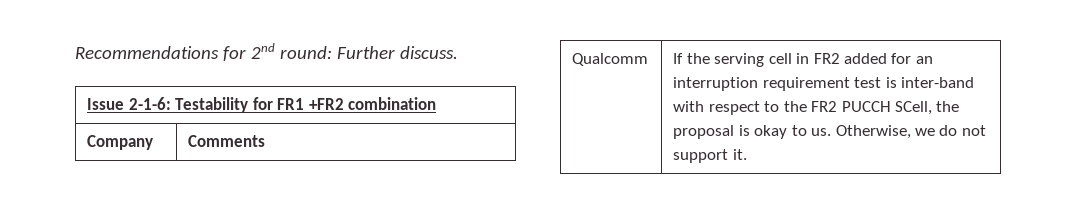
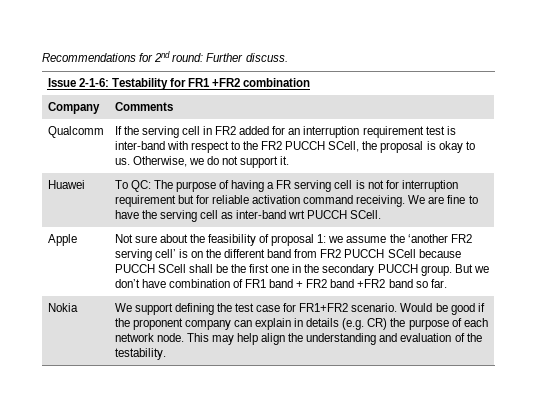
(747, 154) none -> [47,180,85,189] [114,180,458,192] [114,195,478,207] [114,210,382,222] [47,234,77,246] [114,234,472,246] [114,249,461,261] [114,264,489,276] [114,279,447,288] [47,303,78,312] [114,303,485,315] [114,318,488,330] [114,333,482,345] [114,348,166,360] // Huawei | To QC: The purpose of having a FR serving cell is not for interruption requirement but for reliable activation command receiving. We are fine to have the serving cell as inter-band wrt PUCCH SCell. // Apple | Not sure about the feasibility of proposal 1: we assume the ‘another FR2 serving cell’ is on the different band from FR2 PUCCH SCell because PUCCH SCell shall be the first one in the secondary PUCCH group. But we don’t have combination of FR1 band + FR2 band +FR2 band so far. // Nokia | We support defining the test case for FR1+FR2 scenario. Would be good if the proponent company can explain in details (e.g. CR) the purpose of each network node. This may help align the understanding and evaluation of the testability.

